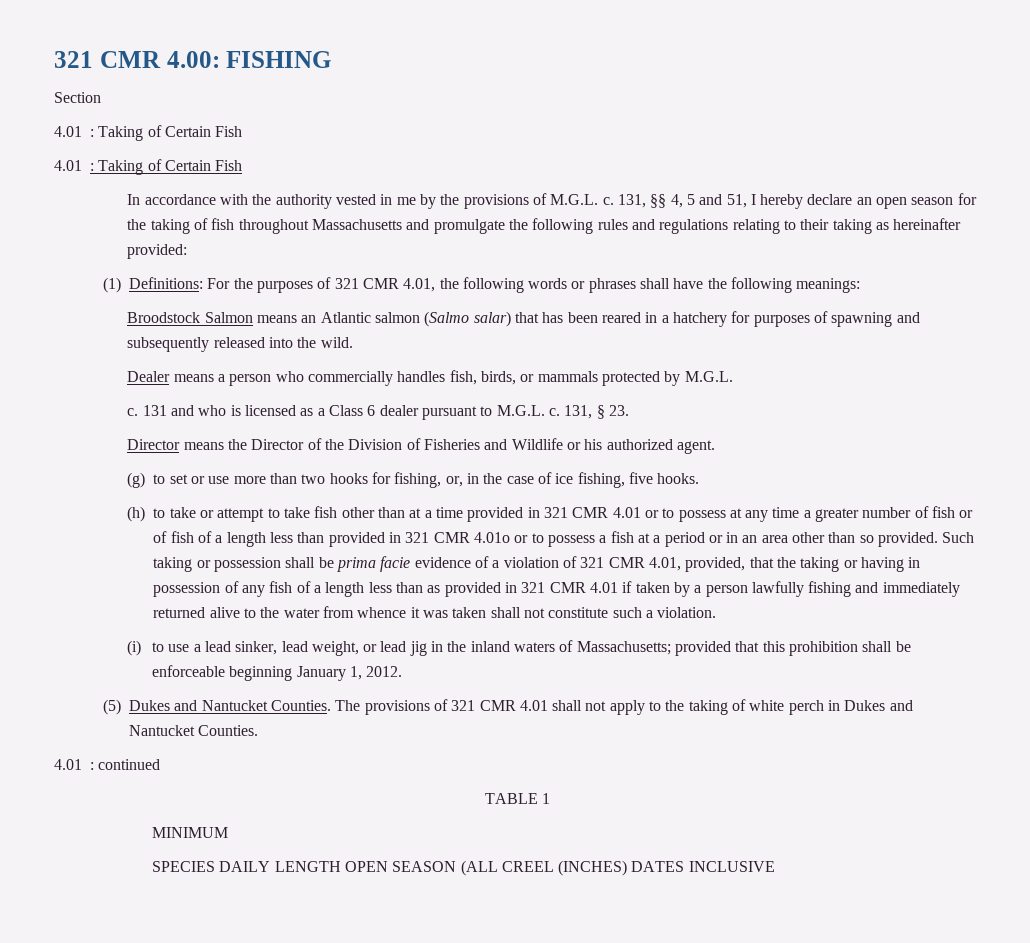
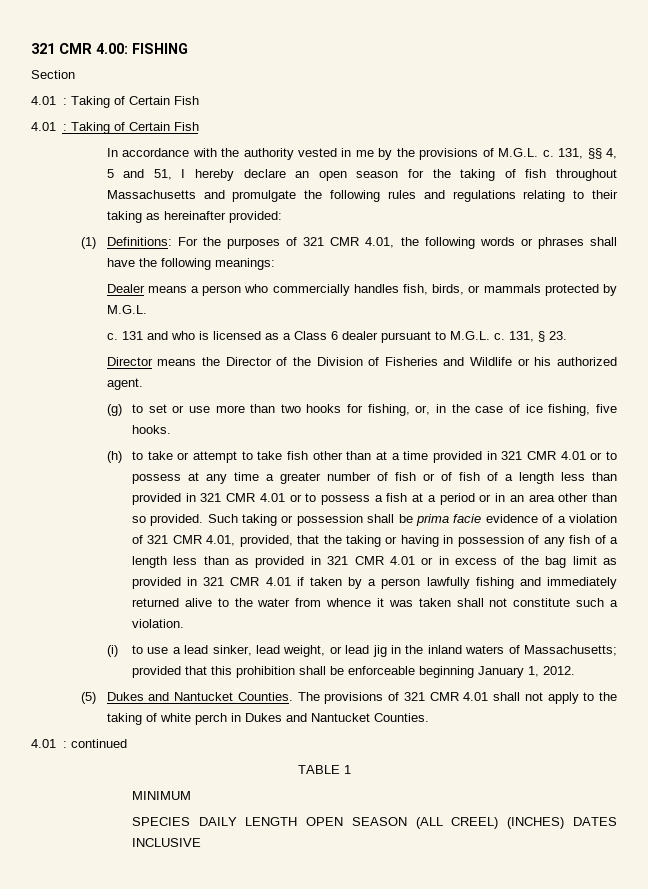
[127,311,920,327] [127,337,353,352] // Broodstock Salmon means an Atlantic salmon (Salmo salar) that has been reared in a hatchery for purposes of spawning and subsequently released into the wild. -> (275, 264) none
[473,532,510,543] 4.01o -> [259,493,285,502] 4.01
(618, 587) none -> [421,556,617,568] [131,577,291,589] or in excess of the bag limit as provided in 321 CMR 4.01
[501,861,554,872] CREEL -> [451,817,499,829] CREEL)

